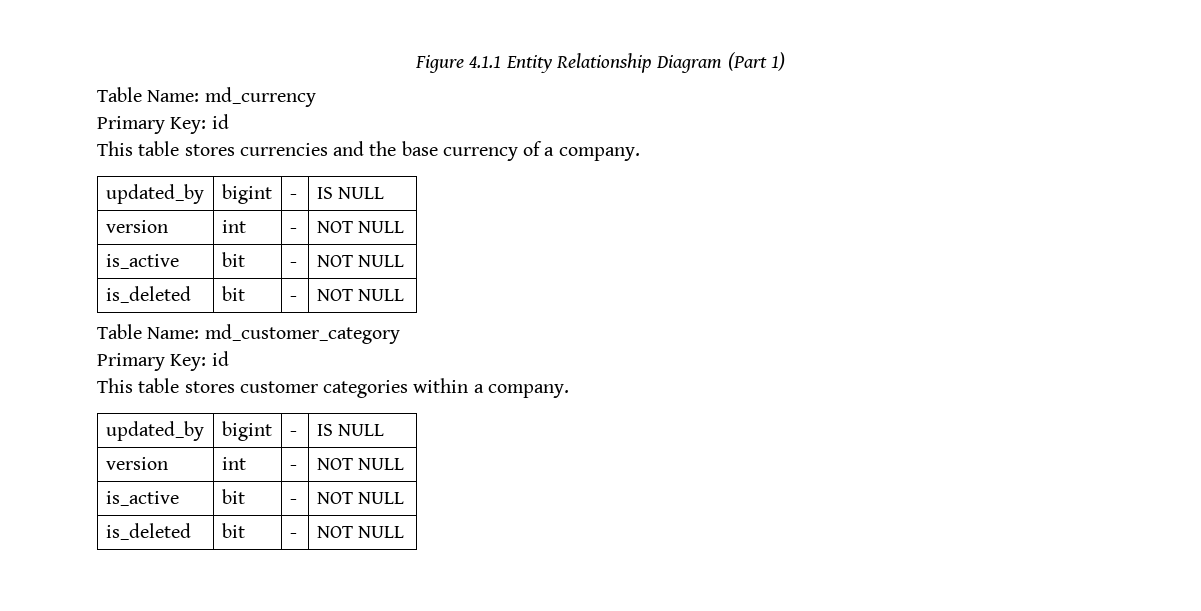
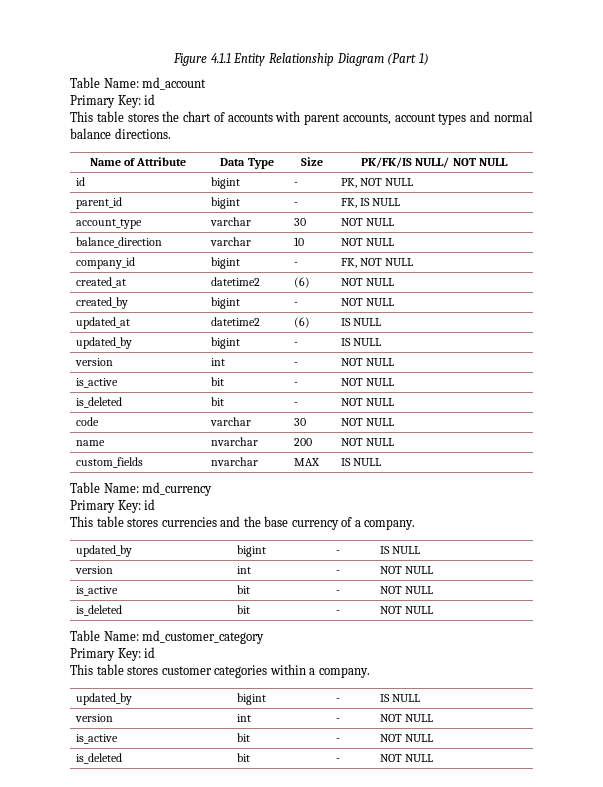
(785, 61) none -> [70,77,207,90] [70,94,156,108] [70,111,533,125] [70,128,171,139] [89,157,187,166] [220,158,274,169] [301,157,323,166] [361,157,508,168] [76,177,86,186] [211,177,241,189] [294,182,299,186] [341,178,414,188] [76,197,123,209] [211,197,241,209] [294,202,299,206] [341,198,401,208] [76,219,143,229] [210,217,252,226] [294,218,307,226] [341,218,395,226] [76,237,163,248] [210,237,252,246] [294,237,305,246] [341,238,395,246] [76,257,136,269] [211,257,241,269] [294,262,299,266] [341,258,414,268] [76,277,127,288] [211,277,261,286] [294,277,311,288] [341,278,395,286] [76,297,129,309] [211,297,241,309] [294,302,299,306] [341,298,395,306] [76,317,131,329] [211,317,261,326] [294,317,311,328] [341,318,382,326] [76,337,133,349] [211,337,241,349] [294,342,299,346] [341,338,382,346] [75,358,114,366] [211,358,226,366] [294,362,299,366] [341,358,395,366] [76,378,119,388] [211,377,225,386] [294,382,299,386] [341,378,395,386] [76,397,123,408] [211,397,225,406] [294,402,299,406] [341,398,395,406] [76,417,100,426] [210,417,252,426] [294,418,307,426] [341,418,395,426] [76,440,106,446] [211,437,259,446] [294,438,313,446] [341,438,395,446] [76,457,144,468] [211,457,259,466] [294,458,321,466] [341,458,382,466] // Table Name: md_account // Primary Key: id // This table stores the chart of accounts with parent accounts, account types and normal balance directions. // Name of Attribute | Data Type | Size | PK/FK/IS NULL/ NOT NULL // id | bigint | - | PK, NOT NULL // parent_id | bigint | - | FK, IS NULL // account_type | varchar | 30 | NOT NULL // balance_direction | varchar | 10 | NOT NULL // company_id | bigint | - | FK, NOT NULL // created_at | datetime2 | (6) | NOT NULL // created_by | bigint | - | NOT NULL // updated_at | datetime2 | (6) | IS NULL // updated_by | bigint | - | IS NULL // version | int | - | NOT NULL // is_active | bit | - | NOT NULL // is_deleted | bit | - | NOT NULL // code | varchar | 30 | NOT NULL // name | nvarchar | 200 | NOT NULL // custom_fields | nvarchar | MAX | IS NULL

